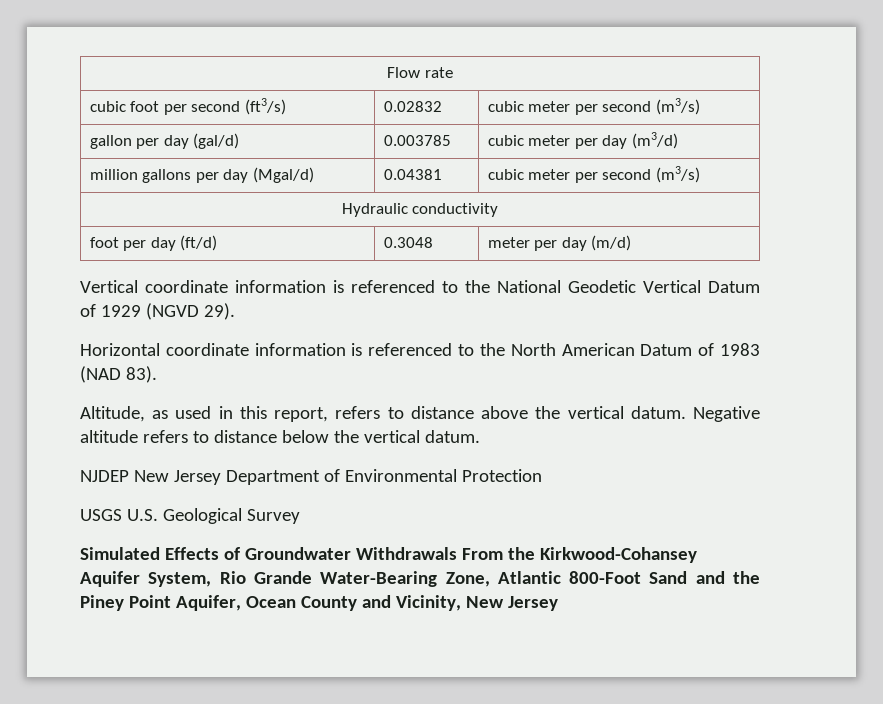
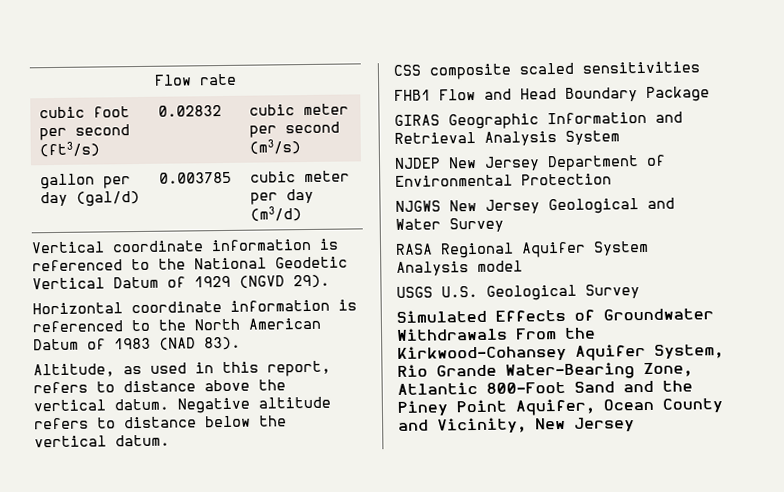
[89,167,314,183] [383,169,442,180] [487,166,700,183] [341,203,499,217] [89,235,218,251] [383,237,433,248] [487,235,632,251] // million gallons per day (Mgal/d) | 0.04381 | cubic meter per second (m3/s) // Hydraulic conductivity // foot per day (ft/d) | 0.3048 | meter per day (m/d) -> (302, 214) none
(480, 436) none -> [393,61,700,80] [394,86,710,102] [394,111,683,130] [394,130,620,146] // CSS composite scaled sensitivities // FHB1 Flow and Head Boundary Package // GIRAS Geographic Information and Retrieval Analysis System
(542, 475) none -> [395,197,675,215] [395,217,504,233] [395,240,649,259] [396,260,523,276] // NJGWS New Jersey Geological and Water Survey // RASA Regional Aquifer System Analysis model

